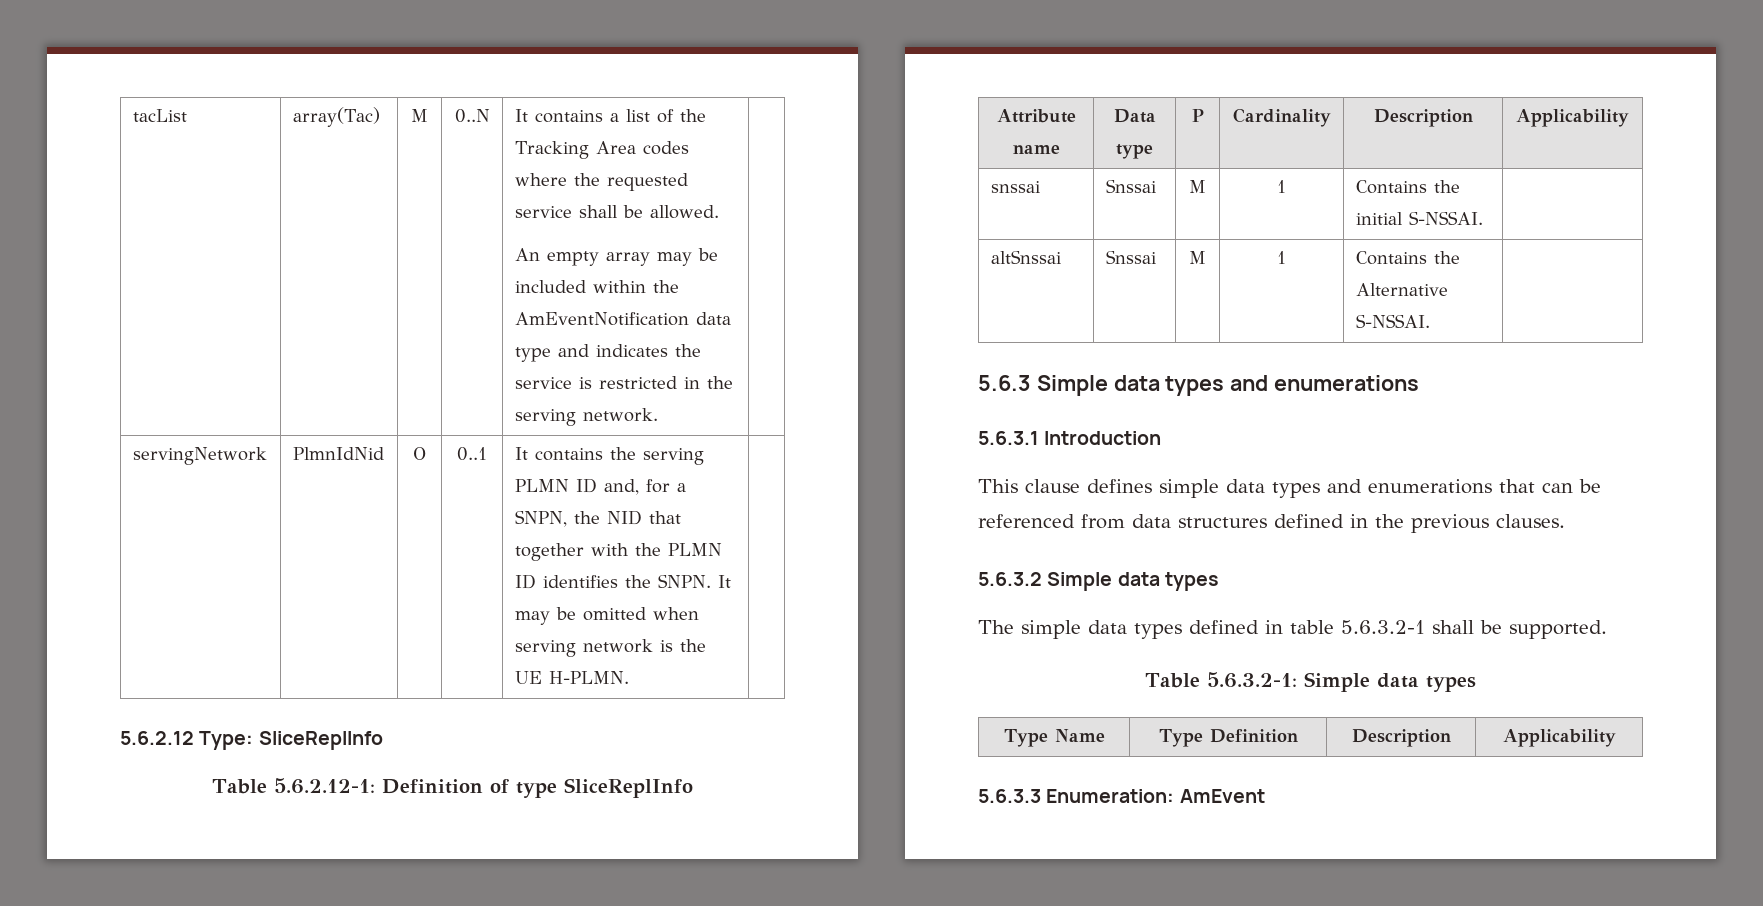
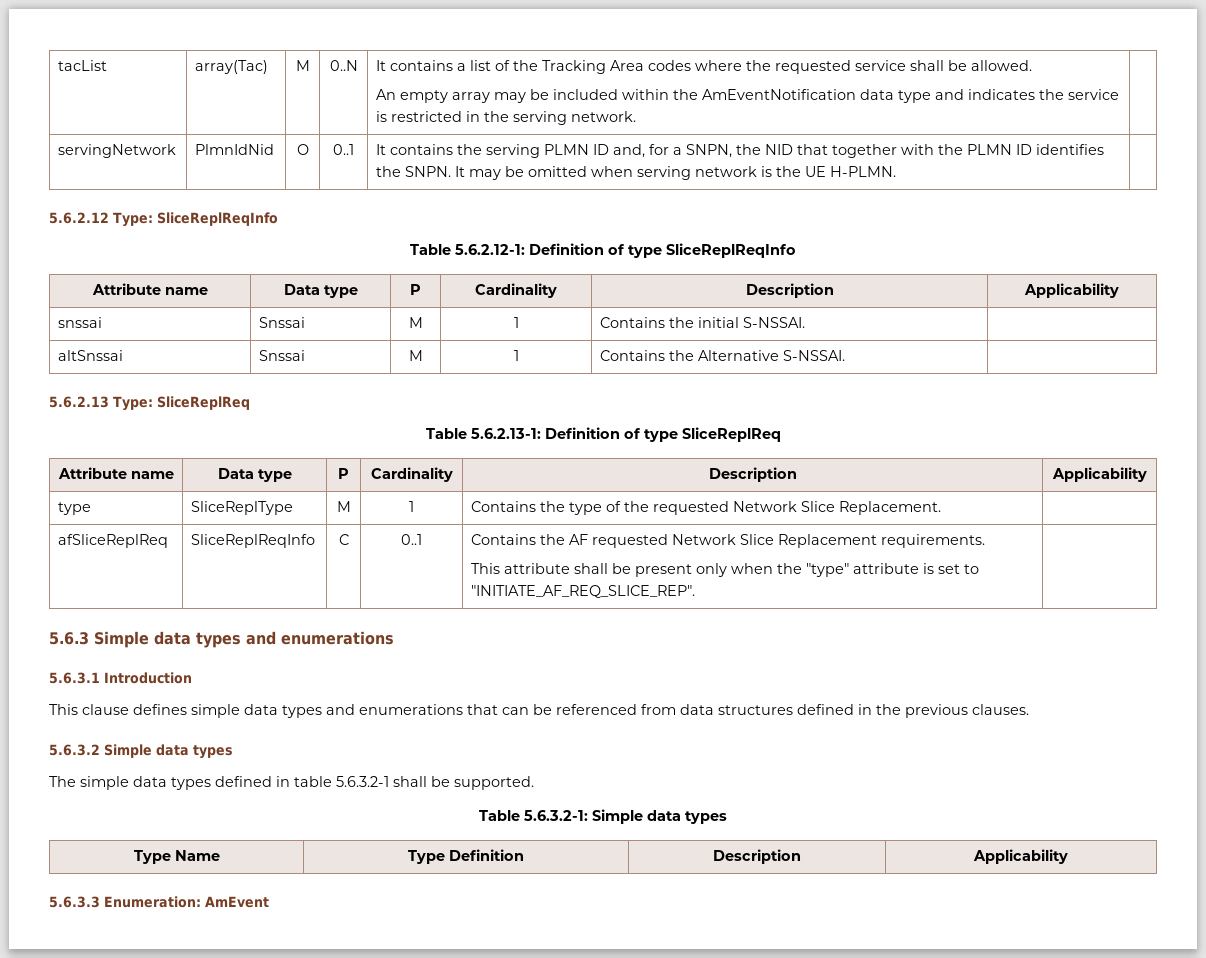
[258,731,383,750] SliceReplInfo -> [156,212,278,226] SliceReplReqInfo
[563,778,693,798] SliceReplInfo -> [666,243,796,258] SliceReplReqInfo
(1430, 321) none -> [49,396,250,411] [425,427,781,442] [57,467,174,479] [217,468,292,482] [338,468,349,479] [370,467,453,482] [708,467,797,482] [1051,467,1147,482] [58,502,92,515] [191,501,294,515] [336,501,351,512] [409,501,414,512] [471,501,942,515] [58,534,169,548] [191,534,316,548] [338,534,349,545] [401,534,422,545] [471,534,986,548] [471,563,980,577] [471,585,696,598] // 5.6.2.13 Type: SliceReplReq // Table 5.6.2.13-1: Definition of type SliceReplReq // Attribute name | Data type | P | Cardinality | Description | Applicability // type | SliceReplType | M | 1 | Contains the type of the requested Network Slice Replacement. | // afSliceReplReq | SliceReplReqInfo | C | 0..1 | Contains the AF requested Network Slice Replacement requirements. // This attribute shall be present only when the "type" attribute is set to "INITIATE_AF_REQ_SLICE_REP". |

